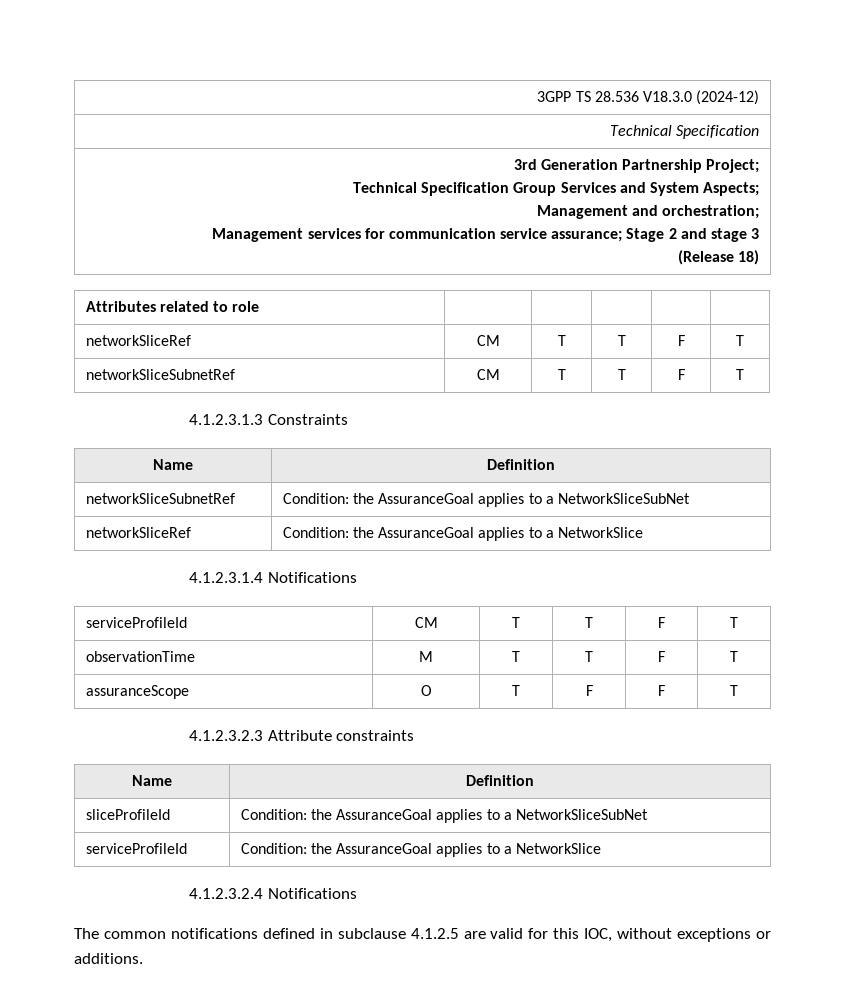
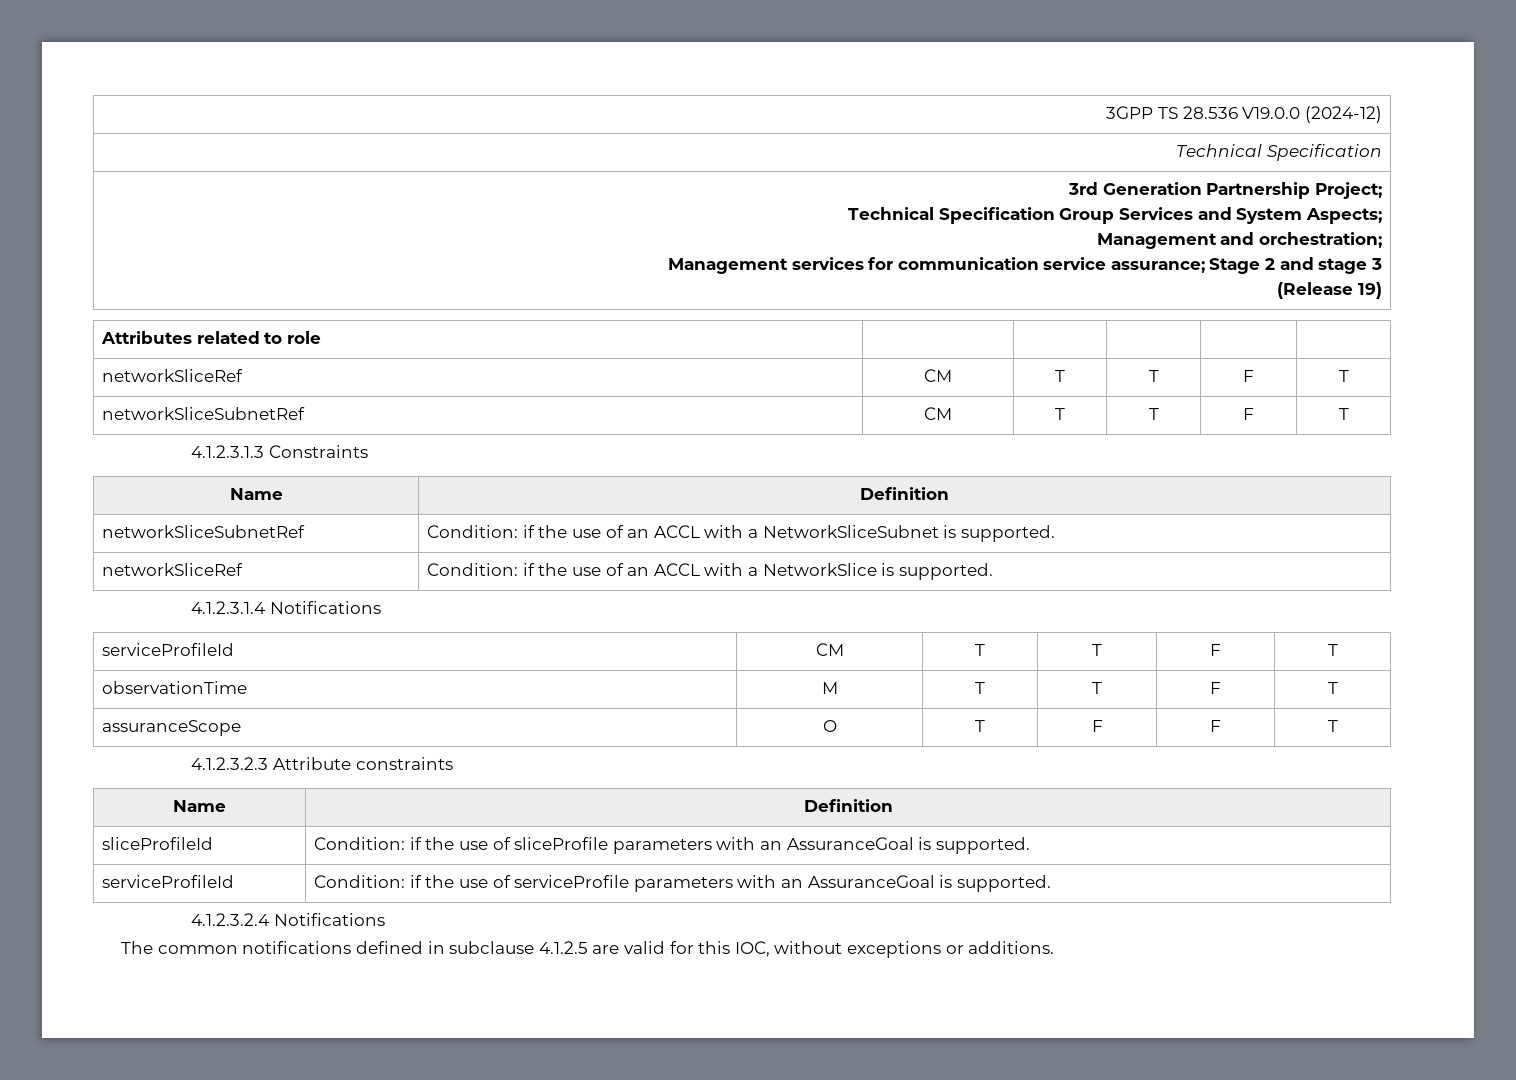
[642,91,692,102] V18.3.0 -> [1242,107,1301,119] V19.0.0
[738,250,760,265] 18) -> [1357,282,1382,299] 19)
[353,493,690,507] [85,527,191,538] [282,527,643,541] the AssuranceGoal applies to a NetworkSliceSubNet // networkSliceRef | Condition: the AssuranceGoal applies to a NetworkSlice -> [522,525,1055,542] [102,563,244,576] [427,563,993,580] if the use of an ACCL with a NetworkSliceSubnet is supported. // networkSliceRef | Condition: if the use of an ACCL with a NetworkSlice is supported.
[311,809,648,823] [85,843,187,854] [240,843,601,857] the AssuranceGoal applies to a NetworkSliceSubNet // serviceProfileId | Condition: the AssuranceGoal applies to a NetworkSlice -> [409,837,1030,854] [102,875,235,888] [314,875,1051,892] if the use of sliceProfile parameters with an AssuranceGoal is supported. // serviceProfileId | Condition: if the use of serviceProfile parameters with an AssuranceGoal is supported.

